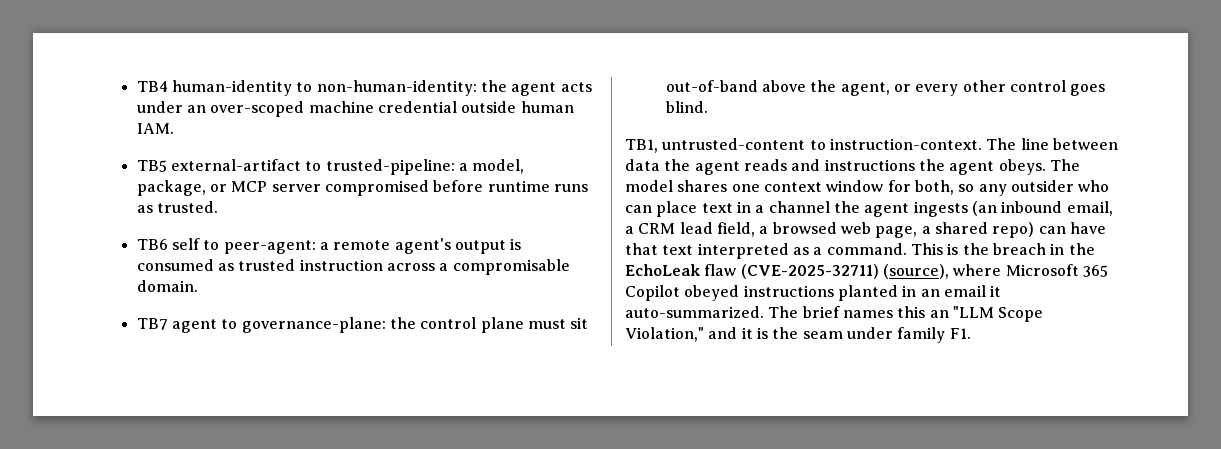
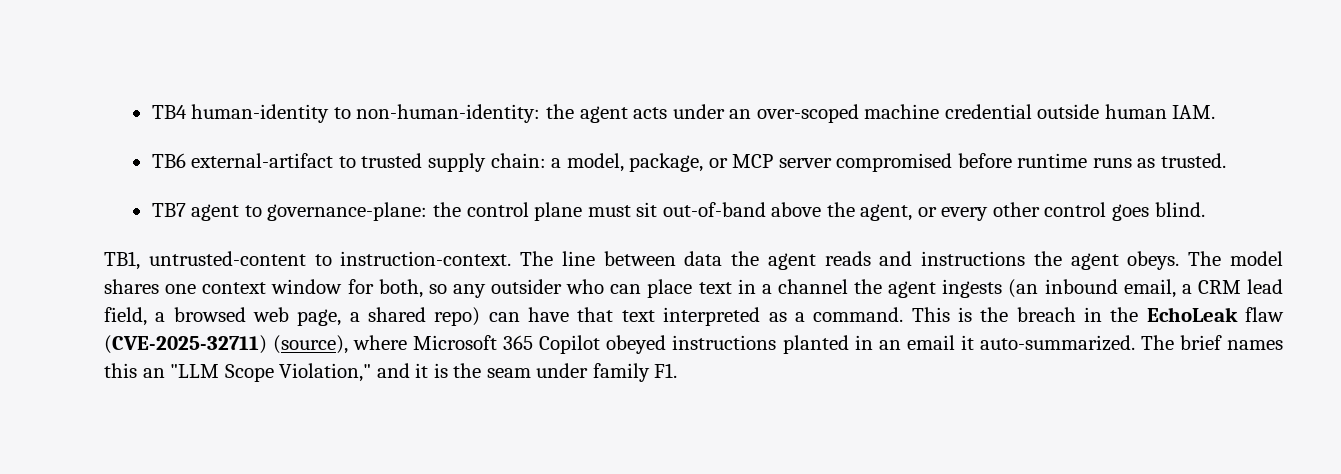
[136,160,167,172] TB5 -> [151,153,186,168] TB6
[325,159,455,175] trusted-pipeline: -> [361,153,546,172] trusted supply chain:
[136,238,522,254] [136,259,570,275] [136,280,198,292] // TB6 self to peer-agent: a remote agent's output is consumed as trusted instruction across a compromisable domain. -> (1226, 160) none

